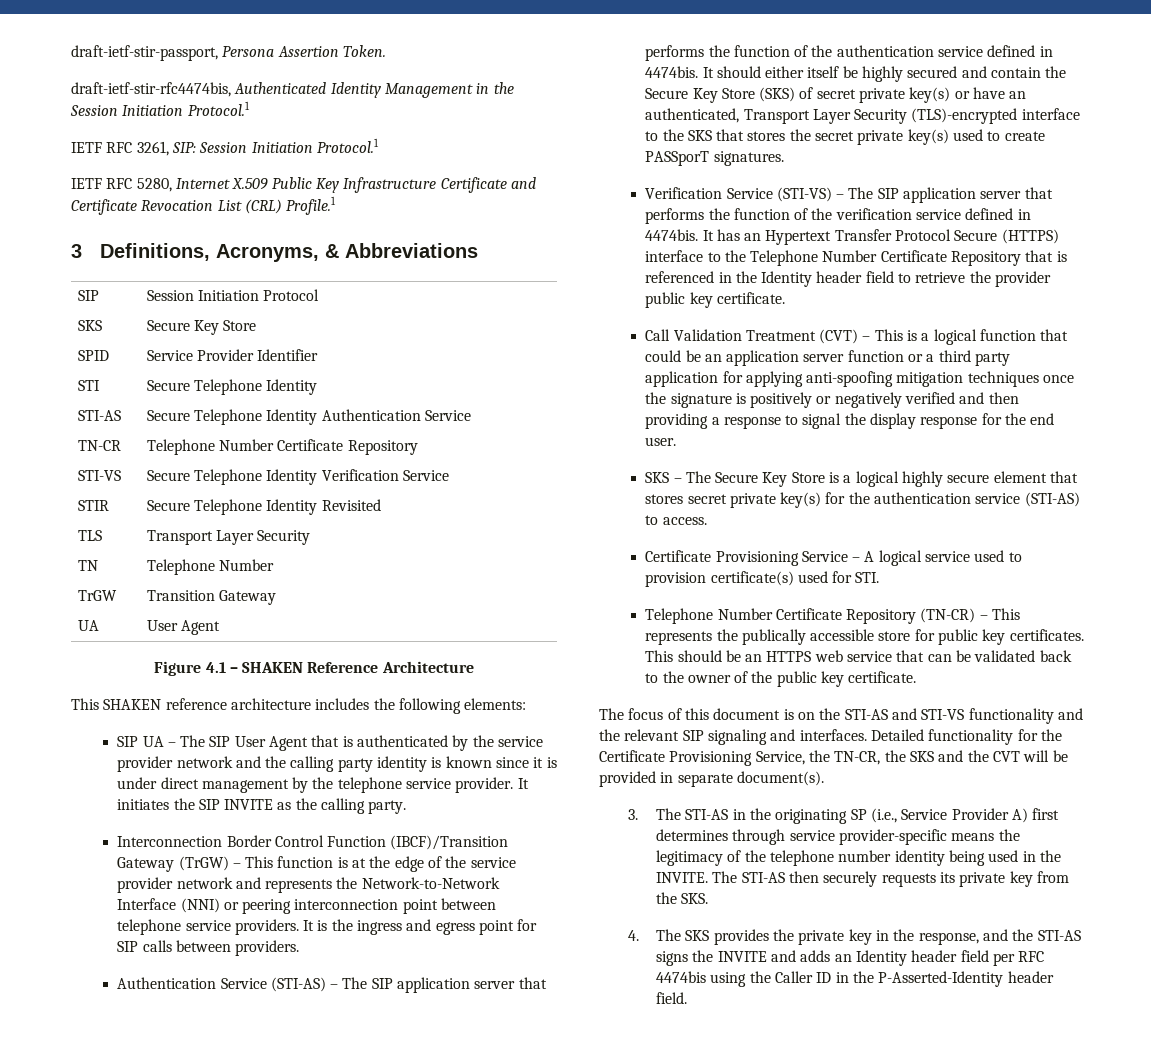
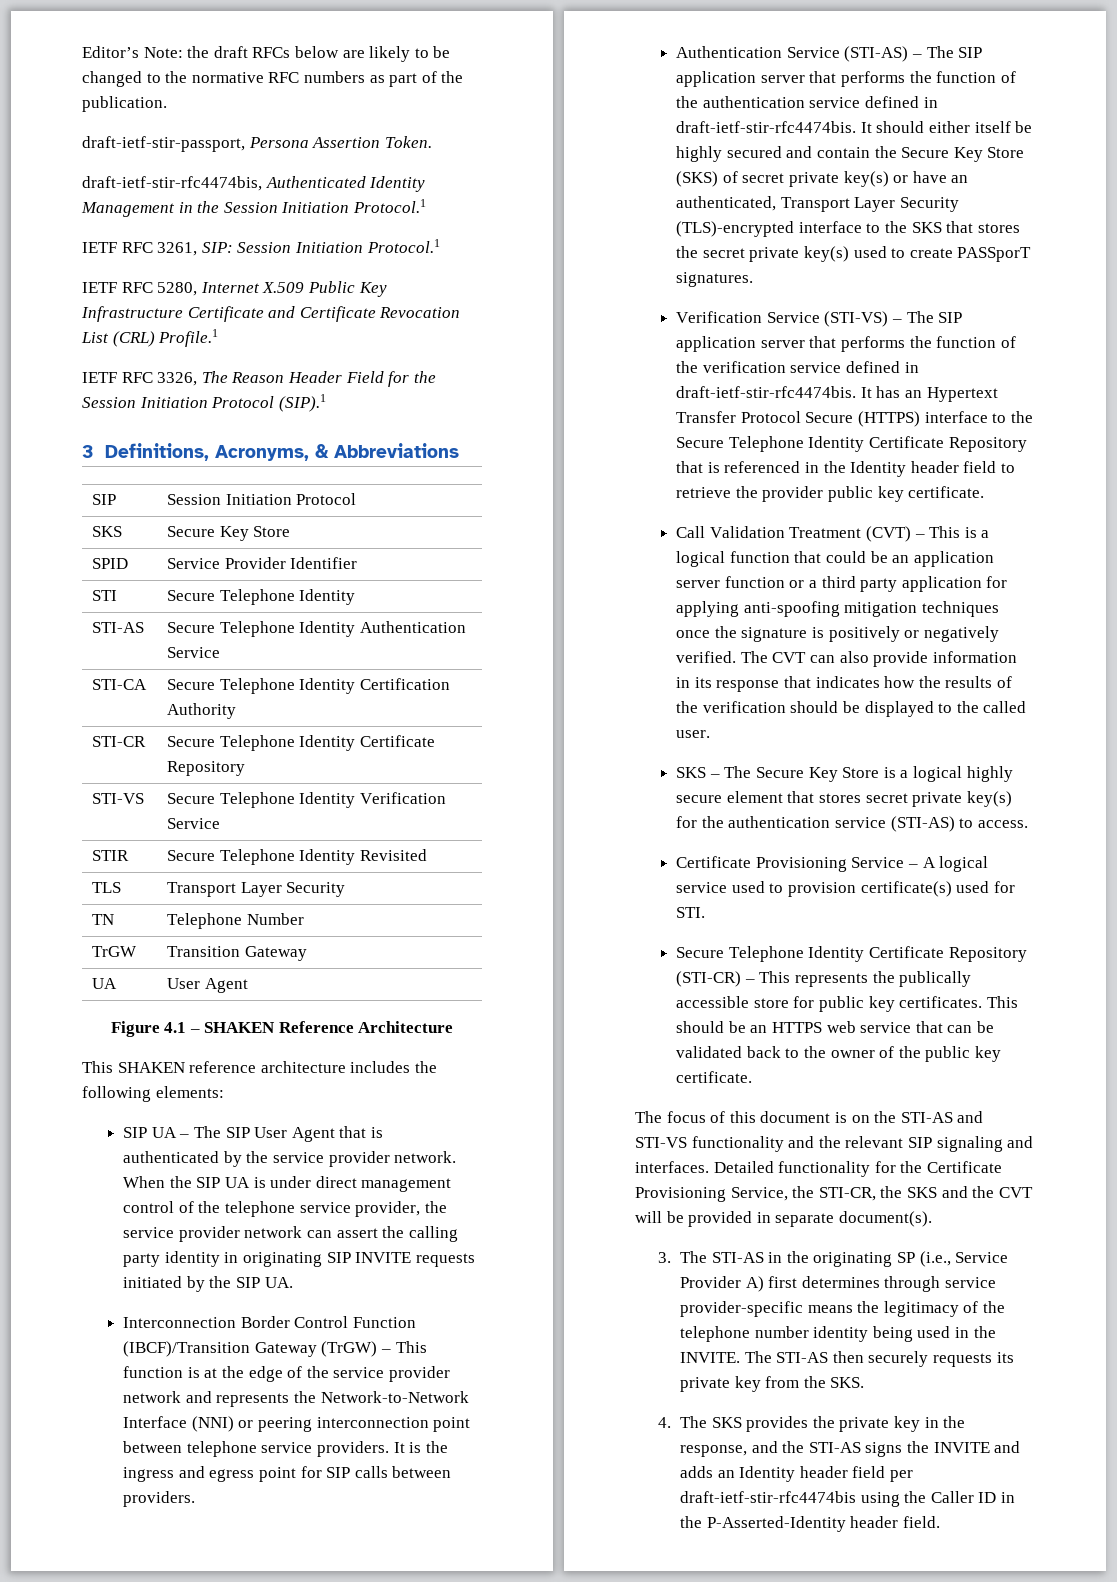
(71, 53) none -> [82,46,451,62] [82,71,464,87] [82,96,167,112] Editor’s Note: the draft RFCs below are likely to be changed to the normative RFC numbers as part of the publication. //
(337, 205) none -> [82,371,436,387] [82,394,326,412] // IETF RFC 3326, The Reason Header Field for the Session Initiation Protocol (SIP).1
[77,440,121,451] [146,439,275,455] TN-CR | Telephone Number -> [92,679,148,690] [167,678,450,694] [167,703,237,719] [92,736,147,747] [167,735,356,751] STI-CA | Secure Telephone Identity Certification Authority // STI-CR | Secure Telephone Identity
[176,756,557,772] [117,777,529,793] [117,798,407,814] network and the calling party identity is known since it is under direct management by the telephone service provider. It initiates the SIP INVITE as the calling party. -> [394,1151,457,1163] [123,1176,452,1192] [123,1201,447,1217] [123,1226,458,1242] [123,1251,475,1267] [123,1276,293,1292] network. When the SIP UA is under direct management control of the telephone service provider, the service provider network can assert the calling party identity in originating SIP INVITE requests initiated by the SIP UA.
[645,66,699,78] 4474bis. -> [676,121,857,133] draft-ietf-stir-rfc4474bis.
[645,229,699,241] 4474bis. -> [676,386,857,398] draft-ietf-stir-rfc4474bis.
[750,250,878,266] Telephone Number -> [676,436,865,452] Secure Telephone Identity
[905,392,1019,404] [645,413,1055,429] verified and then providing a response to signal the display response for the end -> [676,651,1017,667] [676,676,1012,692] [676,701,1027,717] verified. The CVT can also provide information in its response that indicates how the results of the verification should be displayed to the called
[645,608,976,624] Telephone Number Certificate Repository (TN-CR) -> [676,946,1027,962] [676,971,742,987] Secure Telephone Identity Certificate Repository (STI-CR)
[834,751,881,765] TN-CR, -> [818,1187,876,1201] STI-CR,
[1018,951,1045,962] [656,971,707,983] RFC 4474bis -> [680,1491,857,1503] draft-ietf-stir-rfc4474bis

